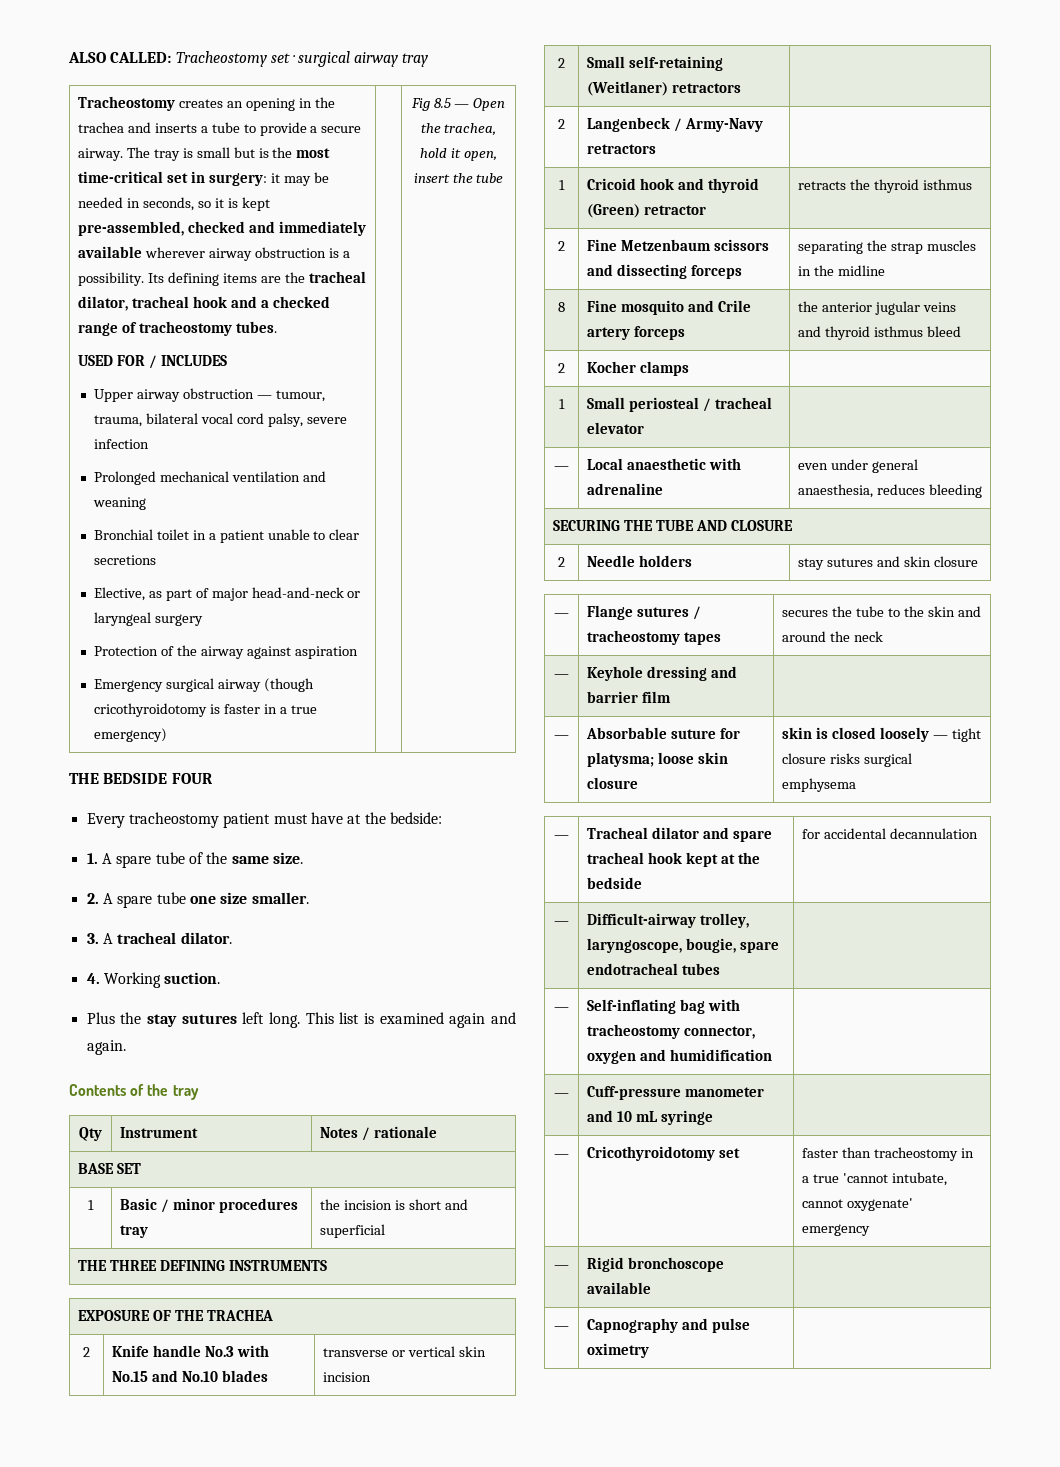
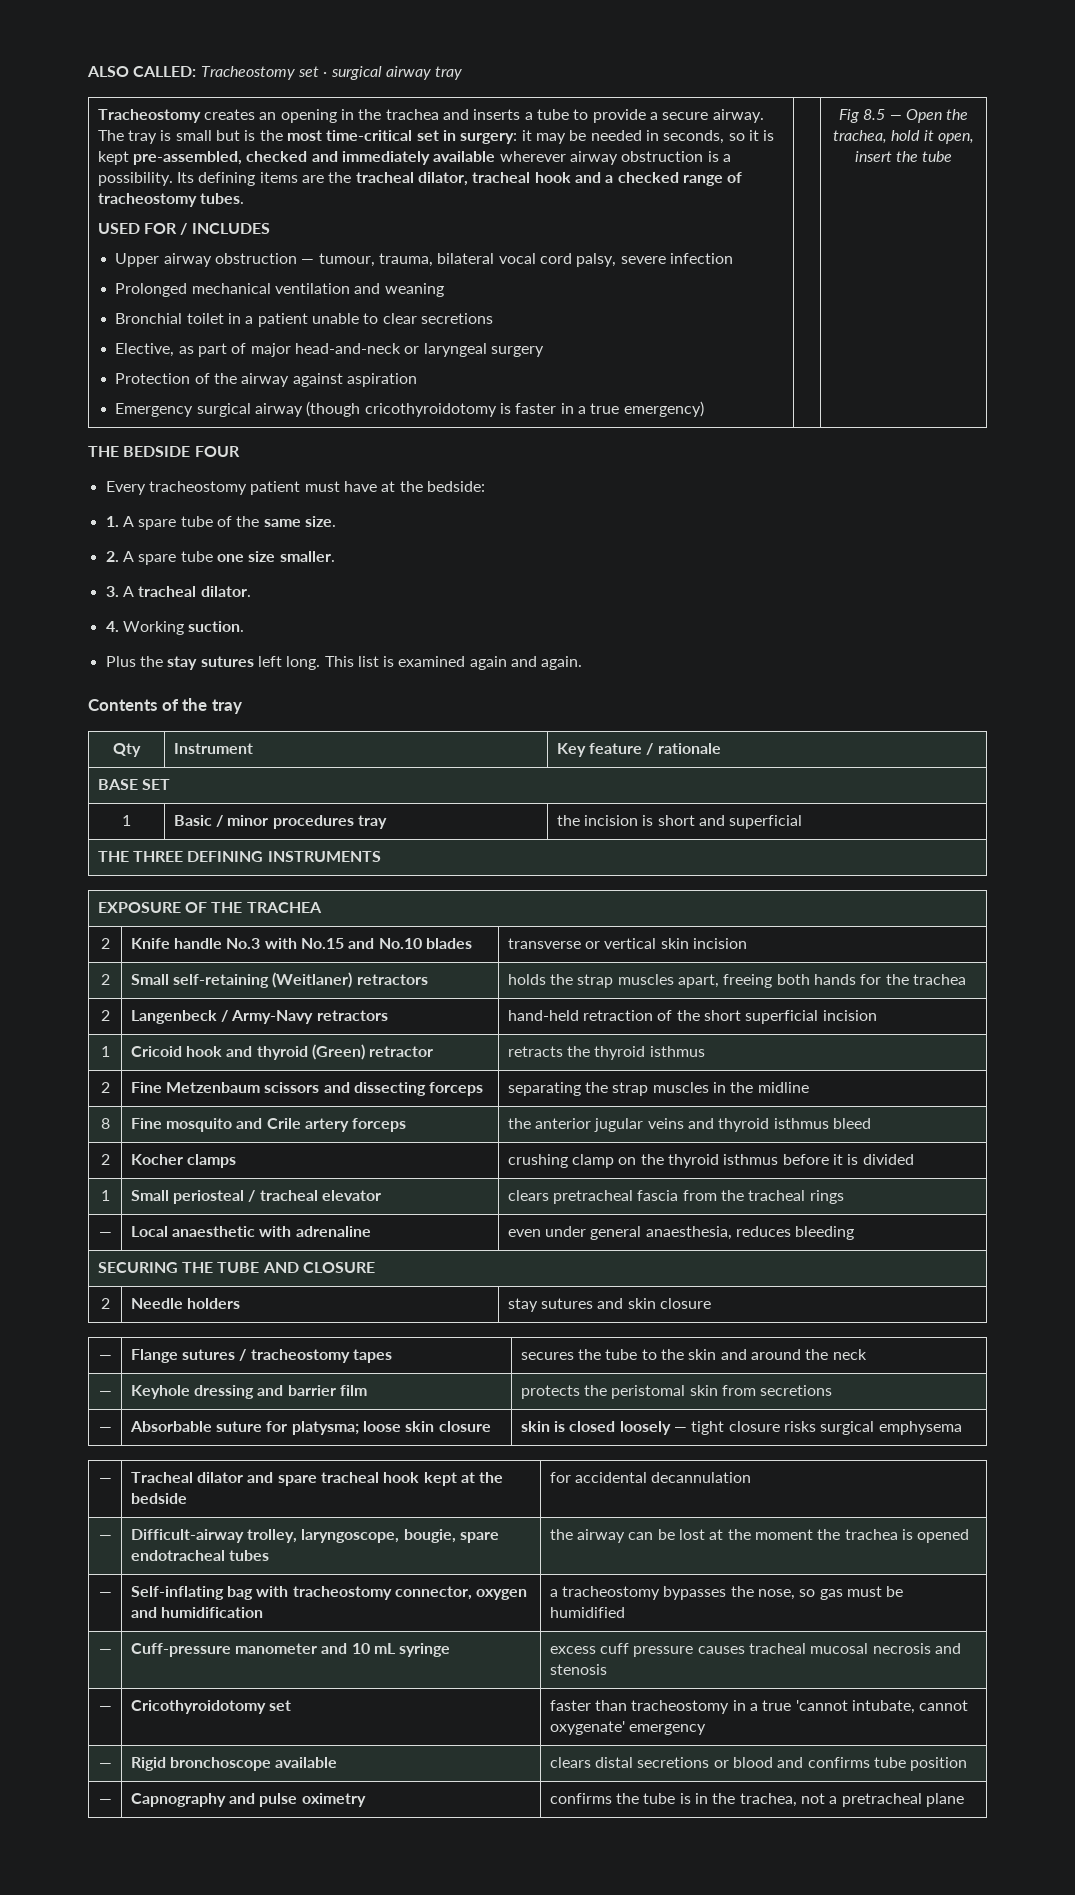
[320,1127,359,1138] Notes -> [556,743,643,757] Key feature
(741, 88) none -> [507,974,966,988] holds the strap muscles apart, freeing both hands for the trachea
(657, 149) none -> [507,1010,877,1024] hand-held retraction of the short superficial incision
(689, 368) none -> [507,1154,914,1168] crushing clamp on the thyroid isthmus before it is divided
(645, 428) none -> [507,1190,844,1204] clears pretracheal fascia from the tracheal rings
(671, 697) none -> [520,1385,833,1399] protects the peristomal skin from secretions
(720, 969) none -> [549,1529,970,1543] the airway can be lost at the moment the trachea is opened
(772, 1055) none -> [549,1586,904,1600] [549,1607,625,1618] a tracheostomy bypasses the nose, so gas must be humidified
(713, 1117) none -> [549,1643,961,1657] [549,1664,607,1675] excess cuff pressure causes tracheal mucosal necrosis and stenosis
(652, 1288) none -> [549,1757,968,1771] clears distal secretions or blood and confirms tube position
(650, 1350) none -> [549,1793,964,1807] confirms the tube is in the trachea, not a pretracheal plane

